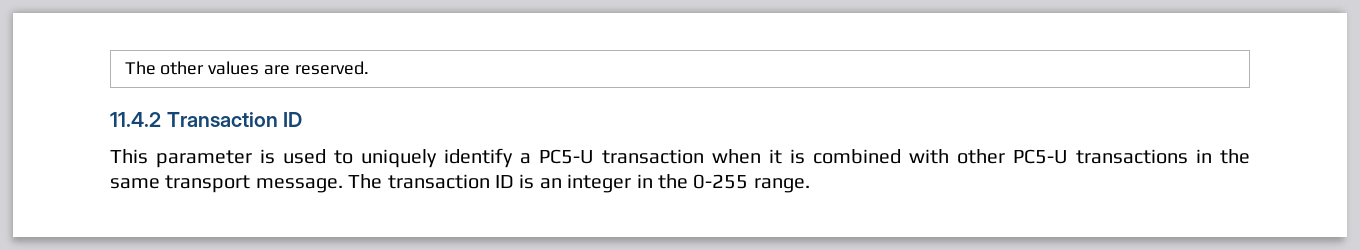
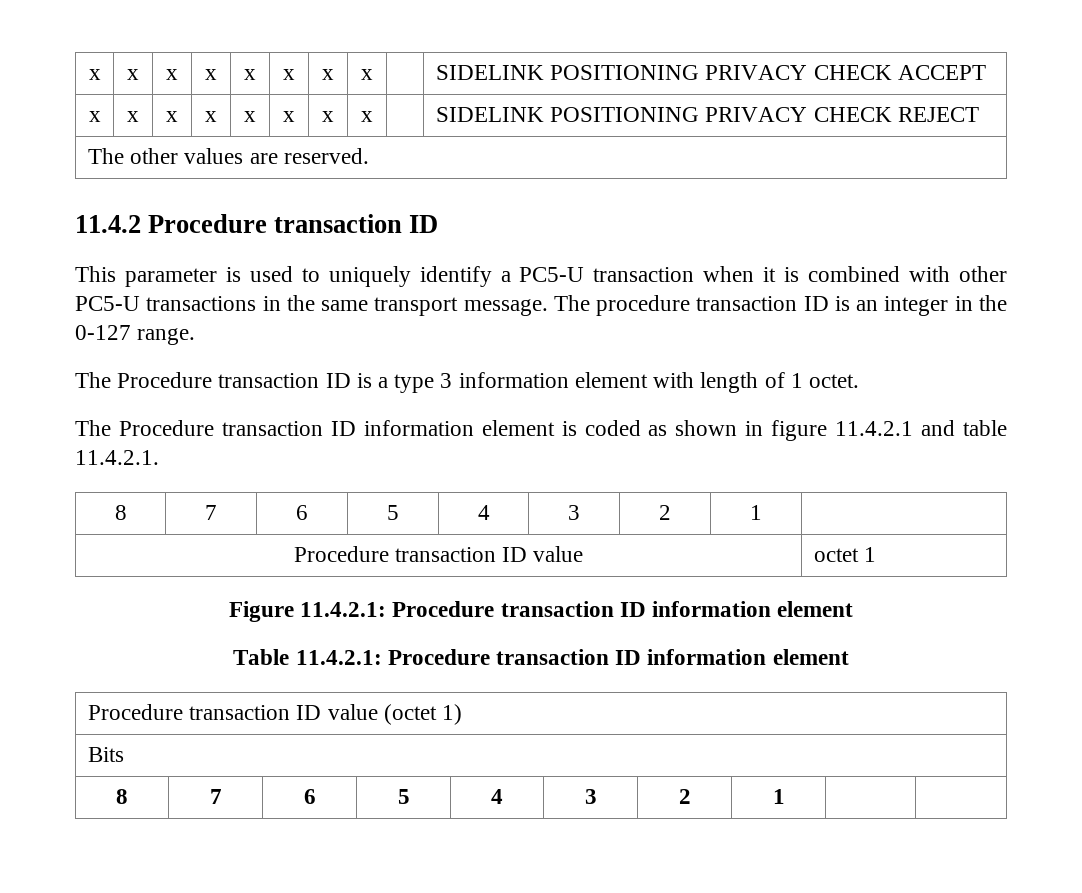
(124, 68) none -> [88,69,101,80] [127,69,139,80] [166,69,178,80] [205,69,217,80] [244,69,256,80] [283,69,295,80] [322,69,334,80] [361,69,373,80] [435,65,986,80] [88,111,101,122] [127,111,139,122] [166,111,178,122] [205,111,217,122] [244,111,256,122] [283,111,295,122] [322,111,334,122] [361,111,373,122] [435,107,979,122] x | x | x | x | x | x | x | x | | SIDELINK POSITIONING PRIVACY CHECK ACCEPT // x | x | x | x | x | x | x | x | | SIDELINK POSITIONING PRIVACY CHECK REJECT //
[166,112,278,127] Transaction -> [148,214,403,233] Procedure transaction
(383, 181) none -> [596,295,691,316] procedure
[693,174,749,189] 0-255 -> [75,325,131,340] 0-127
(810, 185) none -> [75,372,859,393] [75,420,1008,441] [75,450,159,465] [114,505,127,520] [205,505,217,520] [296,505,308,520] [387,505,399,520] [477,505,490,520] [568,505,580,520] [659,505,671,520] [750,505,762,520] [293,546,584,562] [813,547,877,562] [228,601,854,622] [233,649,849,665] [87,704,462,725] [87,747,124,762] [116,789,128,804] [209,789,222,804] [303,789,316,804] [397,789,410,804] [491,789,503,804] [584,789,597,804] [678,789,691,804] [772,789,785,804] // The Procedure transaction ID is a type 3 information element with length of 1 octet. // The Procedure transaction ID information element is coded as shown in figure 11.4.2.1 and table 11.4.2.1. // 8 | 7 | 6 | 5 | 4 | 3 | 2 | 1 | // Procedure transaction ID value | octet 1 // Figure 11.4.2.1: Procedure transaction ID information element // Table 11.4.2.1: Procedure transaction ID information element // Procedure transaction ID value (octet 1) // Bits // 8 | 7 | 6 | 5 | 4 | 3 | 2 | 1 | |

